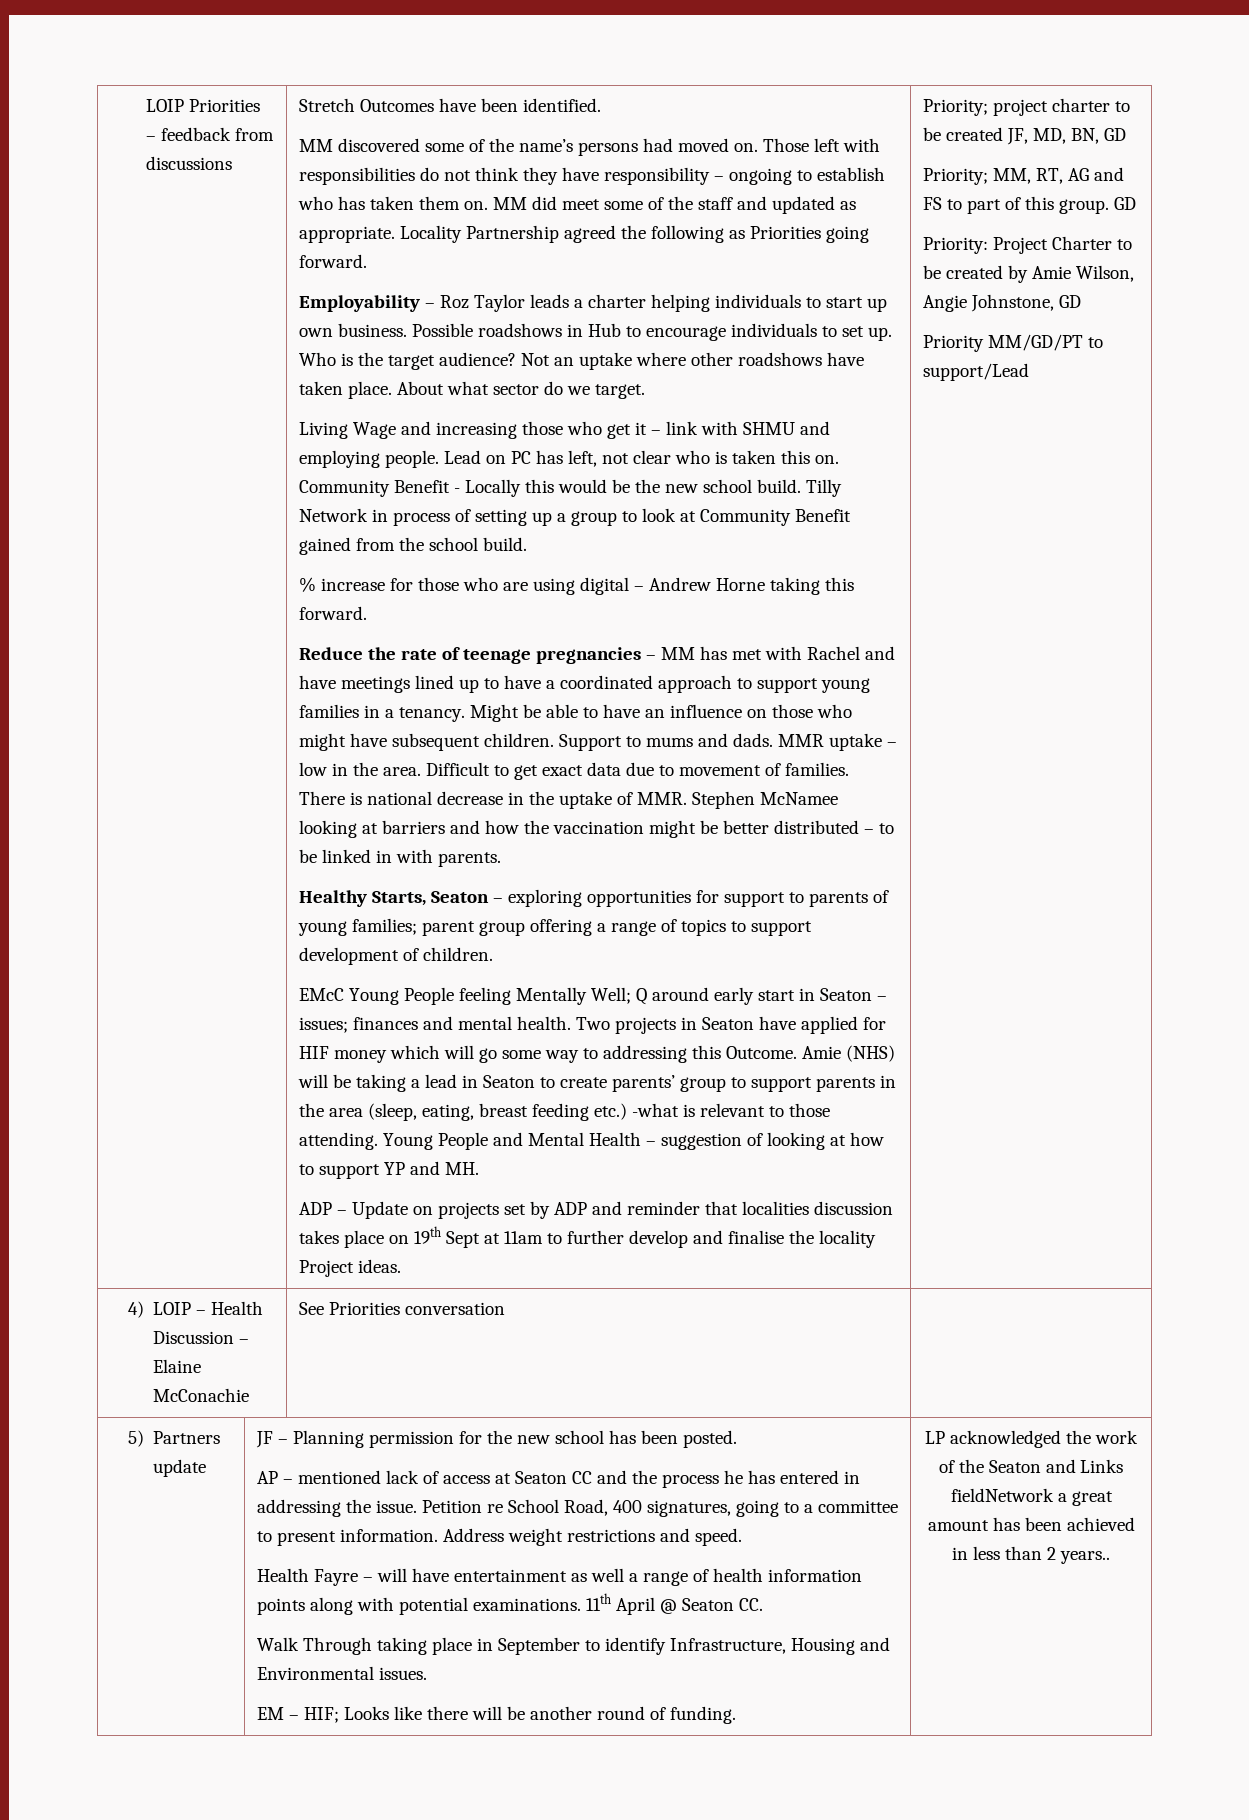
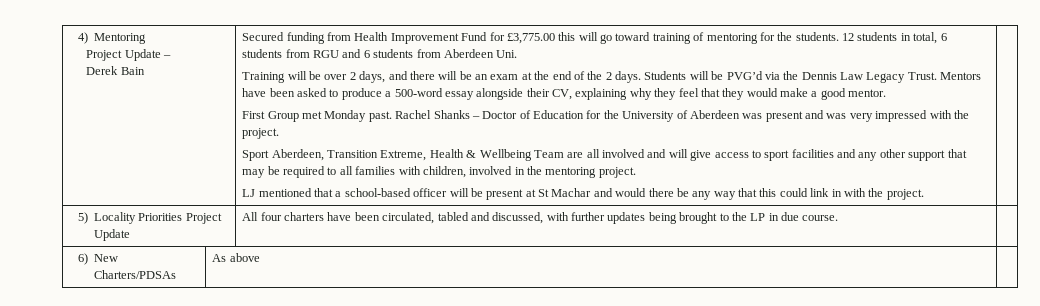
[146,99,261,112] [146,127,275,141] [146,156,233,170] [298,98,601,112] [298,138,880,156] [298,167,885,185] [297,196,856,214] [298,225,869,243] [298,254,367,268] [298,294,887,312] [298,323,892,341] [298,352,864,370] [298,381,645,399] [298,421,830,439] [298,450,839,468] [298,479,842,497] [298,508,851,526] [298,537,527,555] [298,577,854,595] [298,606,367,620] [298,646,895,664] [298,675,870,693] [298,704,852,722] [298,733,897,751] [298,762,849,780] [298,791,838,809] [298,820,894,838] [298,849,501,867] [298,889,889,907] [297,918,812,936] [298,947,493,965] [298,987,887,1005] [298,1016,886,1034] [298,1045,895,1063] [297,1074,896,1092] [298,1103,830,1121] [298,1132,884,1150] [298,1161,479,1179] [298,1201,893,1219] [298,1226,876,1248] [298,1259,401,1277] [922,98,1130,116] [922,127,1126,145] [922,167,1124,185] [922,196,1136,214] [922,236,1132,254] [922,265,1134,283] [922,294,1081,312] [922,334,1103,352] [922,363,1029,381] [128,1301,264,1318] [153,1331,250,1344] [153,1359,202,1373] [153,1388,250,1402] [298,1302,505,1315] [128,1430,221,1447] [153,1459,207,1477] [255,1430,737,1448] [256,1470,860,1488] [256,1499,898,1517] [256,1528,742,1546] [256,1568,862,1586] [256,1593,763,1615] [256,1637,890,1655] [256,1666,427,1680] [256,1706,736,1724] [925,1430,1138,1448] [938,1459,1124,1473] [950,1488,1113,1506] [927,1517,1135,1531] [952,1546,1110,1564] LOIP Priorities – feedback from discussions | Stretch Outcomes have been identified. // MM discovered some of the name’s persons had moved on. Those left with responsibilities do not think they have responsibility – ongoing to establish who has taken them on. MM did meet some of the staff and updated as appropriate. Locality Partnership agreed the following as Priorities going forward. // Employability – Roz Taylor leads a charter helping individuals to start up own business. Possible roadshows in Hub to encourage individuals to set up. Who is the target audience? Not an uptake where other roadshows have taken place. About what sector do we target. // Living Wage and increasing those who get it – link with SHMU and employing people. Lead on PC has left, not clear who is taken this on. Community Benefit - Locally this would be the new school build. Tilly Network in process of setting up a group to look at Community Benefit gained from the school build. // % increase for those who are using digital – Andrew Horne taking this forward. // Reduce the rate of teenage pregnancies – MM has met with Rachel and have meetings lined up to have a coordinated approach to support young families in a tenancy. Might be able to have an influence on those who might have subsequent children. Support to mums and dads. MMR uptake – low in the area. Difficult to get exact data due to movement of families. There is national decrease in the uptake of MMR. Stephen McNamee looking at barriers and how the vaccination might be better distributed – to be linked in with parents. // Healthy Starts, Seaton – exploring opportunities for support to parents of young families; parent group offering a range of topics to support development of children. // EMcC Young People feeling Mentally Well; Q around early start in Seaton – issues; finances and mental health. Two projects in Seaton have applied for HIF money which will go some way to addressing this Outcome. Amie (NHS) will be taking a lead in Seaton to create parents’ group to support parents in the area (sleep, eating, breast feeding etc.) -what is relevant to those attending. Young People and Mental Health – suggestion of looking at how to support YP and MH. // ADP – Update on projects set by ADP and reminder that localities discussion takes place on 19th Sept at 11am to further develop and finalise the locality Project ideas. | Priority; project charter to be created JF, MD, BN, GD // Priority; MM, RT, AG and FS to part of this group. GD // Priority: Project Charter to be created by Amie Wilson, Angie Johnstone, GD // Priority MM/GD/PT to support/Lead // 4) LOIP – Health Discussion – Elaine McConachie | See Priorities conversation | // 5) Partners update | JF – Planning permission for the new school has been posted. // AP – mentioned lack of access at Seaton CC and the process he has entered in addressing the issue. Petition re School Road, 400 signatures, going to a committee to present information. Address weight restrictions and speed. // Health Fayre – will have entertainment as well a range of health information points along with potential examinations. 11th April @ Seaton CC. // Walk Through taking place in September to identify Infrastructure, Housing and Environmental issues. // EM – HIF; Looks like there will be another round of funding. | LP acknowledged the work of the Seaton and Links fieldNetwork a great amount has been achieved in less than 2 years.. -> [77,32,146,44] [86,49,171,61] [86,66,145,75] [242,32,947,44] [242,49,518,58] [242,71,982,83] [242,88,887,100] [242,110,969,122] [242,128,280,139] [242,149,967,161] [242,166,636,178] [242,188,924,200] [77,212,222,224] [93,229,130,241] [242,212,839,224] [77,253,118,265] [93,270,176,279] [212,253,260,262] 4) Mentoring // Project Update – // Derek Bain | Secured funding from Health Improvement Fund for £3,775.00 this will go toward training of mentoring for the students. 12 students in total, 6 students from RGU and 6 students from Aberdeen Uni. // Training will be over 2 days, and there will be an exam at the end of the 2 days. Students will be PVG’d via the Dennis Law Legacy Trust. Mentors have been asked to produce a 500-word essay alongside their CV, explaining why they feel that they would make a good mentor. // First Group met Monday past. Rachel Shanks – Doctor of Education for the University of Aberdeen was present and was very impressed with the project. // Sport Aberdeen, Transition Extreme, Health & Wellbeing Team are all involved and will give access to sport facilities and any other support that may be required to all families with children, involved in the mentoring project. // LJ mentioned that a school-based officer will be present at St Machar and would there be any way that this could link in with the project. | // 5) Locality Priorities Project Update | All four charters have been circulated, tabled and discussed, with further updates being brought to the LP in due course. | // 6) New Charters/PDSAs | As above |

